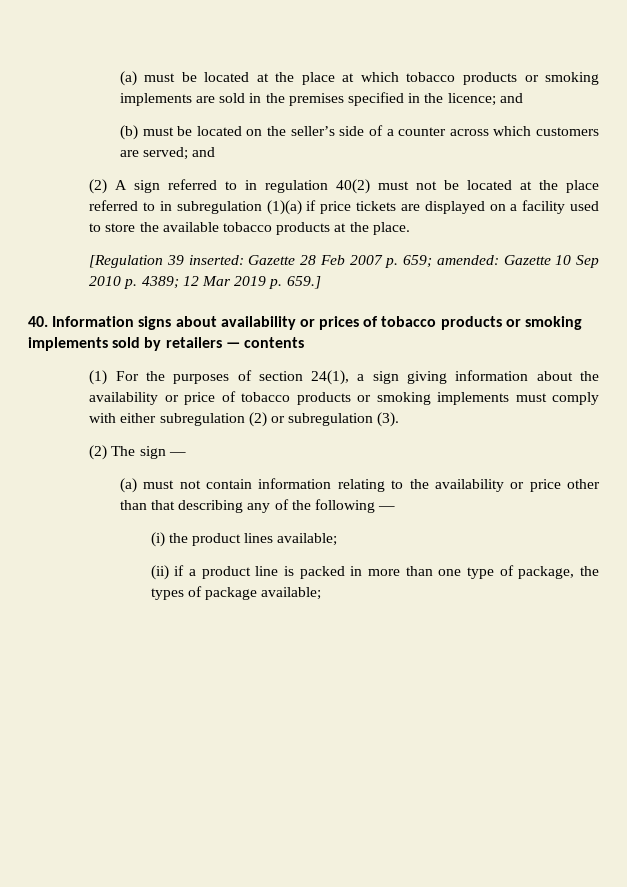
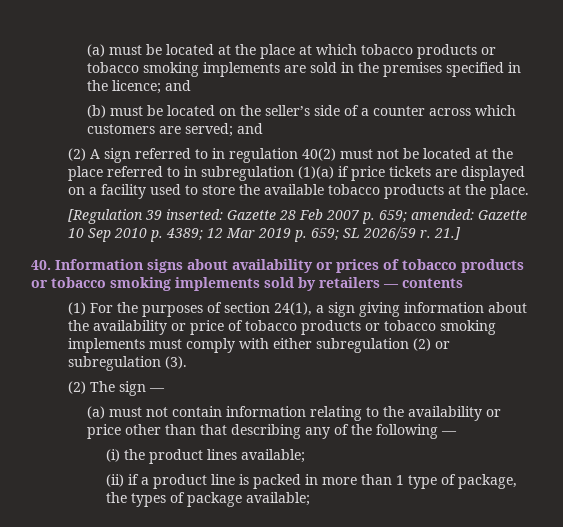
(539, 78) none -> [86,62,139,73] tobacco
[286,276,321,289] 659.] -> [311,227,462,241] 659; SL 2026/59 r. 21.]
(521, 323) none -> [51,277,106,288] tobacco
(372, 398) none -> [384,320,437,331] tobacco
[438,569,462,576] one -> [395,475,404,485] 1

